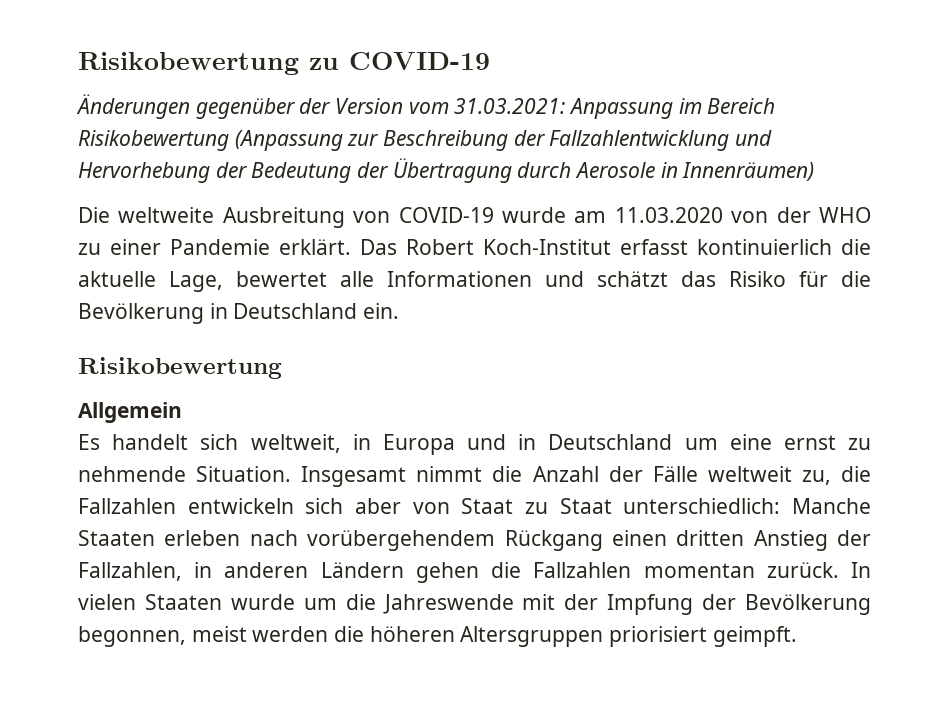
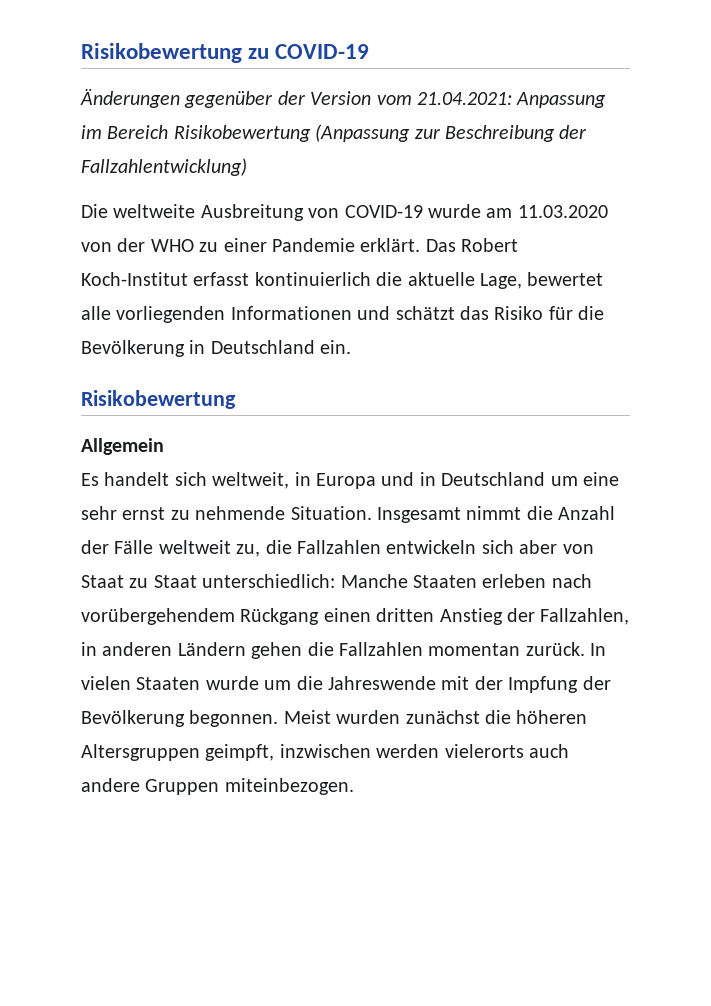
[454,98,566,114] 31.03.2021: -> [417,92,512,105] 21.04.2021:
[549,130,773,151] [78,158,815,183] Fallzahlentwicklung und Hervorhebung der Bedeutung der Übertragung durch Aerosole in Innenräumen) -> [81,158,247,176] Fallzahlentwicklung)
(374, 279) none -> [116,306,226,323] vorliegenden
(772, 442) none -> [81,506,117,520] sehr
[78,626,797,647] begonnen, meist werden die höheren Altersgruppen priorisiert geimpft. -> [189,710,588,727] [81,744,569,761] [81,778,354,795] begonnen. Meist wurden zunächst die höheren Altersgruppen geimpft, inzwischen werden vielerorts auch andere Gruppen miteinbezogen.

